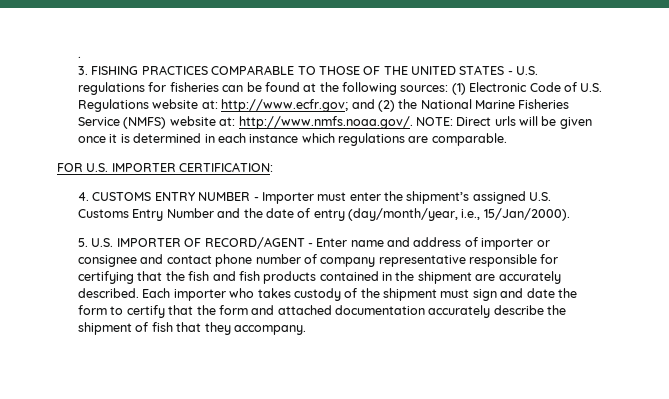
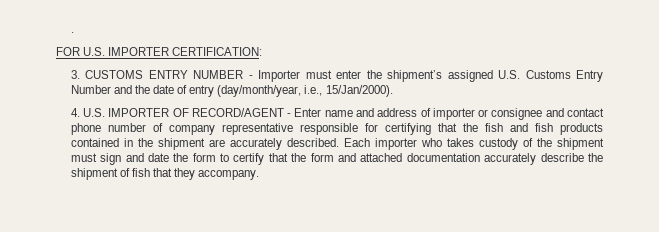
[78,65,539,75] [78,82,603,95] [78,99,570,112] [78,116,592,129] [78,133,507,146] // 3. FISHING PRACTICES COMPARABLE TO THOSE OF THE UNITED STATES - U.S. regulations for fisheries can be found at the following sources: (1) Electronic Code of U.S. Regulations website at: http://www.ecfr.gov; and (2) the National Marine Fisheries Service (NMFS) website at: http://www.nmfs.noaa.gov/. NOTE: Direct urls will be given once it is determined in each instance which regulations are comparable. -> (74, 32) none
[78,192,90,201] 4. -> [70,70,80,79] 3.
[78,238,89,247] 5. -> [70,108,80,117] 4.

